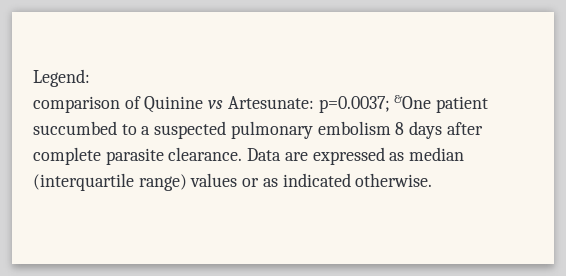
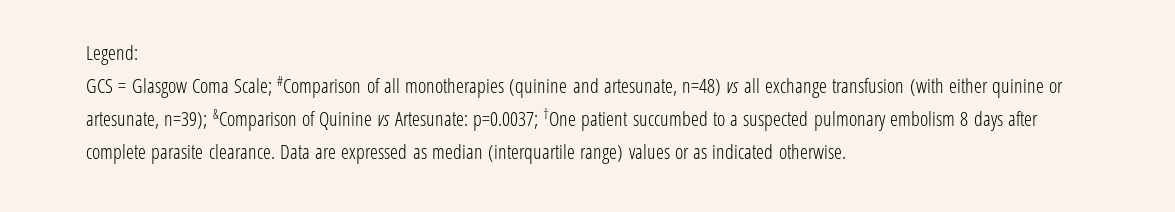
[33,96,120,113] comparison -> [86,76,1064,98] [86,109,297,131] GCS = Glasgow Coma Scale; #Comparison of all monotherapies (quinine and artesunate, n=48) vs all exchange transfusion (with either quinine or artesunate, n=39); &Comparison
[394,95,432,109] &One -> [543,108,577,126] †One

